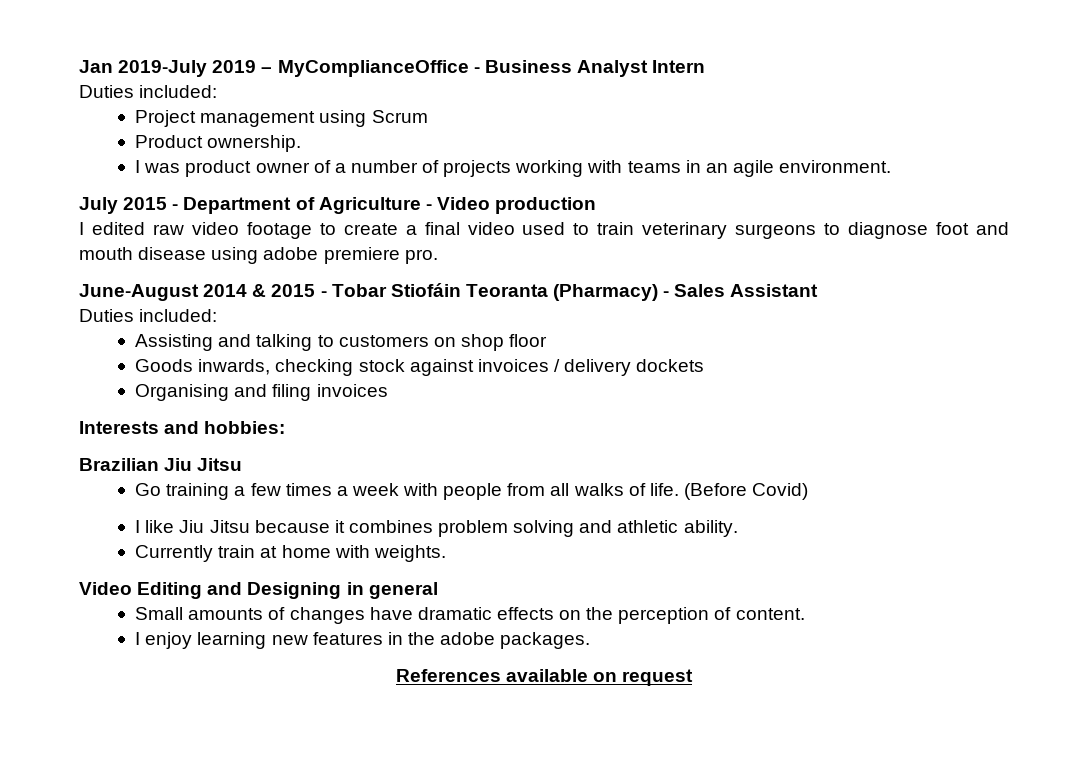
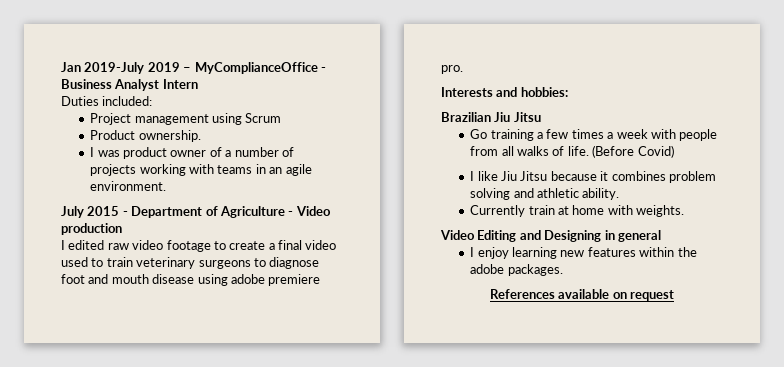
[79,283,819,301] [79,309,218,322] [135,334,548,351] [135,359,705,376] [135,384,388,401] // June-August 2014 & 2015 - Tobar Stiofáin Teoranta (Pharmacy) - Sales Assistant // Duties included: // Assisting and talking to customers on shop floor // Goods inwards, checking stock against invoices / delivery dockets // Organising and filing invoices -> (463, 69) none
[135,607,805,624] // Small amounts of changes have dramatic effects on the perception of content. -> (661, 236) none
[387,632,403,645] in -> [639,247,675,257] within

